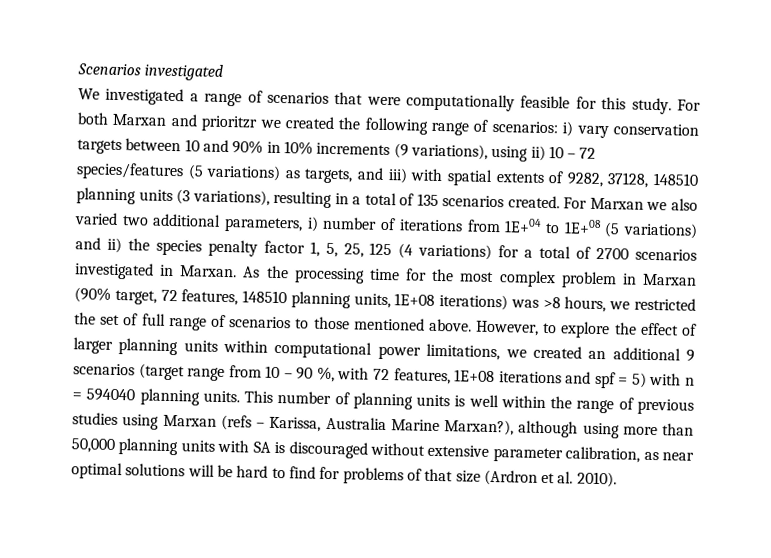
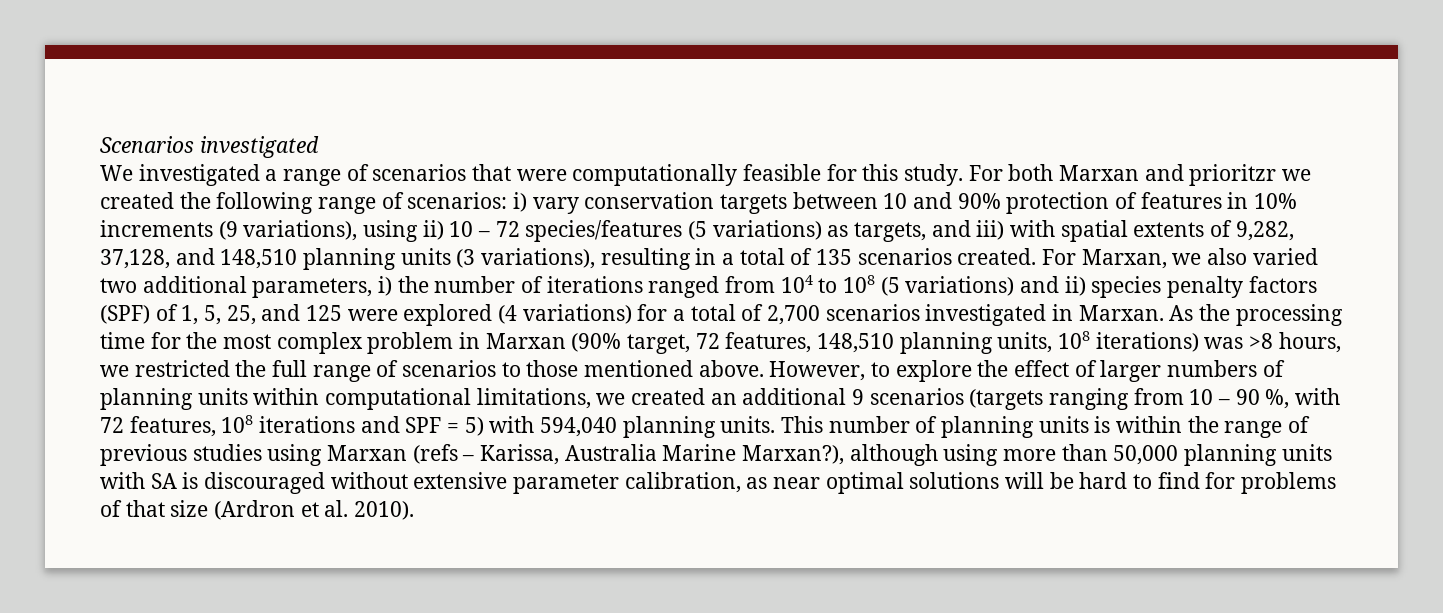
(264, 147) none -> [1006,192,1222,214] protection of features
[566,172,700,188] 9282, 37128, 148510 -> [1235,221,1294,241] [100,248,298,269] 9,282, 37,128, and 148,510
[589,197,644,210] Marxan -> [1081,249,1167,269] Marxan,
(319, 224) none -> [397,276,429,293] the
[466,218,602,235] from 1E+04 to 1E+08 -> [648,275,876,298] ranged from 104 to 108
[127,238,150,251] the -> (1086, 286) none
[263,240,393,258] factor 1, 5, 25, 125 -> [1248,276,1317,293] [100,304,493,326] factors (SPF) of 1, 5, 25, and 125 were explored
[596,247,630,260] 2700 -> [767,305,821,325] 2,700
[242,290,288,304] 148510 -> [817,333,895,353] 148,510
[394,293,436,306] 1E+08 -> [1058,331,1091,349] 108
[100,313,139,326] set of -> (267, 368) none
(113, 345) none -> [1167,360,1285,377] numbers of
[377,345,421,360] power -> (472, 399) none
[138,363,226,382] (target range -> [969,388,1130,410] (targets ranging
[454,369,496,383] 1E+08 -> [221,415,254,433] 108
[594,371,616,389] spf -> [405,417,442,433] SPF
[684,377,695,386] [72,388,136,402] n = 594040 -> [540,417,618,437] 594,040
[468,394,499,408] well -> (1111, 424) none

